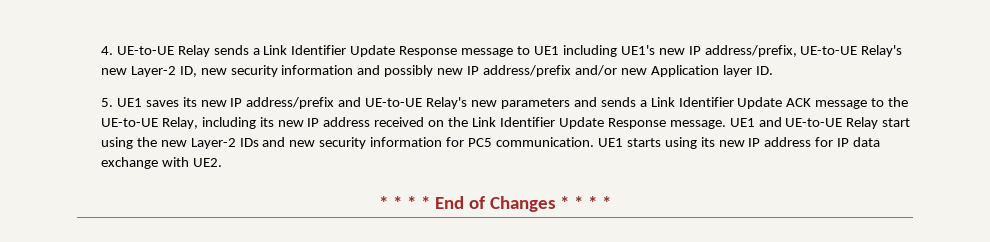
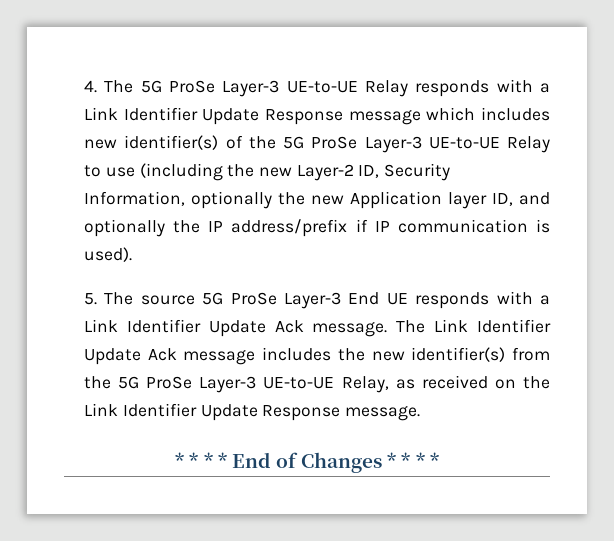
[116,45,249,57] UE-to-UE Relay sends -> [104,79,533,97] The 5G ProSe Layer-3 UE-to-UE Relay responds with
[517,45,903,57] [100,65,773,77] [100,97,909,109] [100,117,371,129] to UE1 including UE1's new IP address/prefix, UE-to-UE Relay's new Layer-2 ID, new security information and possibly new IP address/prefix and/or new Application layer ID. // 5. UE1 saves its new IP address/prefix and UE-to-UE Relay's new parameters and sends a Link Identifier Update ACK message to the UE-to-UE Relay, including its new IP address -> [426,107,550,121] [84,135,550,153] [84,163,451,181] [84,191,550,209] [84,219,550,237] [84,247,133,262] [84,291,550,309] [84,319,551,337] [84,347,550,365] [84,376,415,393] which includes new identifier(s) of the 5G ProSe Layer-3 UE-to-UE Relay to use (including the new Layer-2 ID, Security Information, optionally the new Application layer ID, and optionally the IP address/prefix if IP communication is used). // 5. The source 5G ProSe Layer-3 End UE responds with a Link Identifier Update Ack message. The Link Identifier Update Ack message includes the new identifier(s) from the 5G ProSe Layer-3 UE-to-UE Relay, as
[729,117,911,129] [100,137,881,149] [100,157,222,169] UE1 and UE-to-UE Relay start using the new Layer-2 IDs and new security information for PC5 communication. UE1 starts using its new IP address for IP data exchange with UE2. -> (420, 413) none

